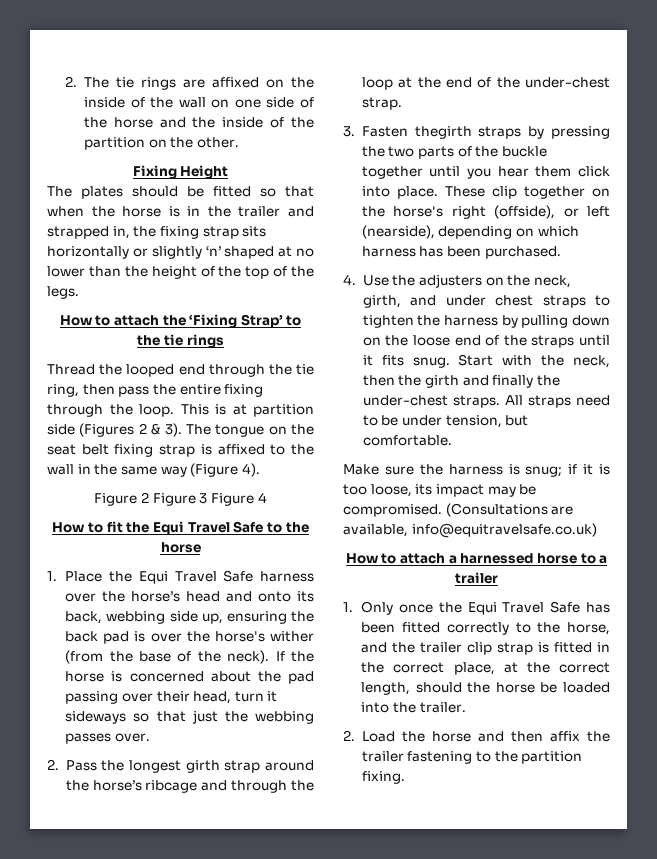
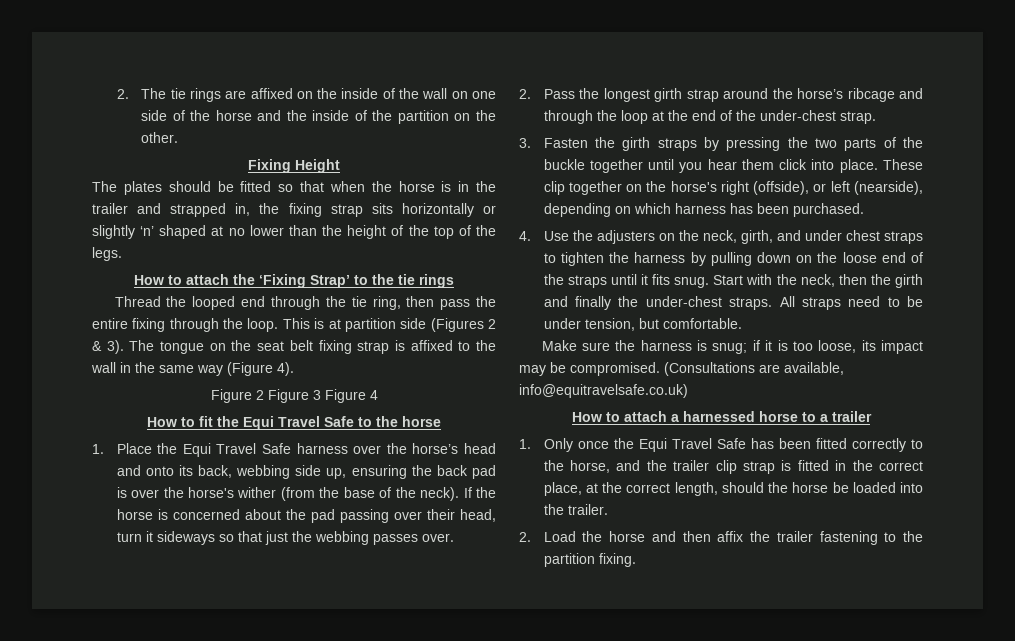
[414,126,472,139] thegirth -> [595,137,651,151] the girth

